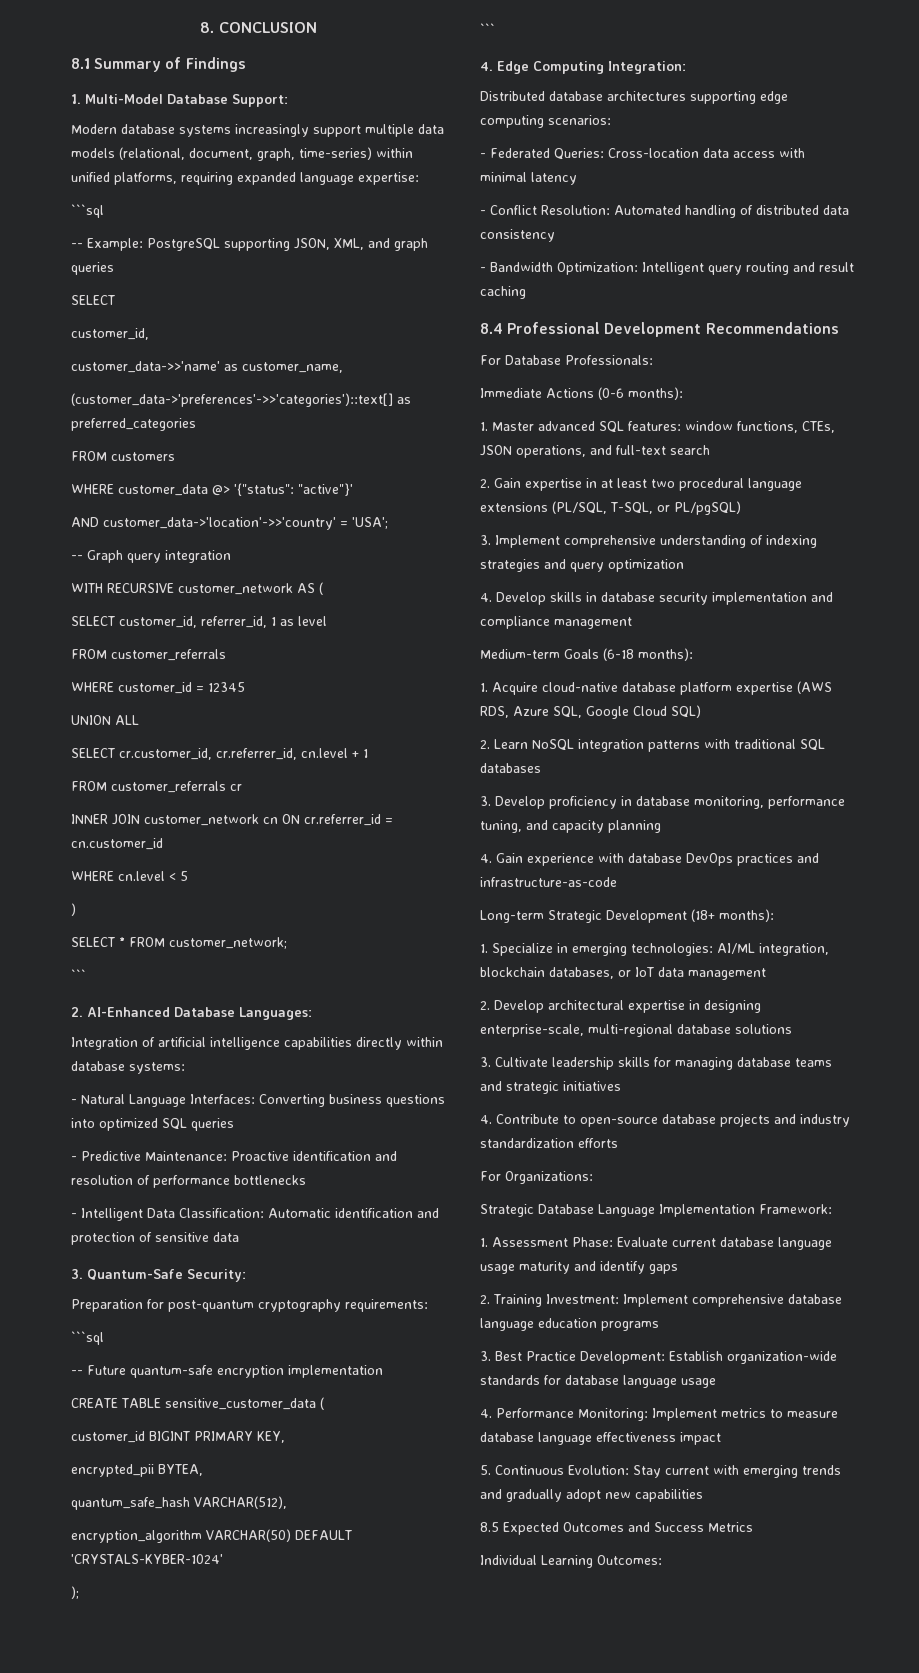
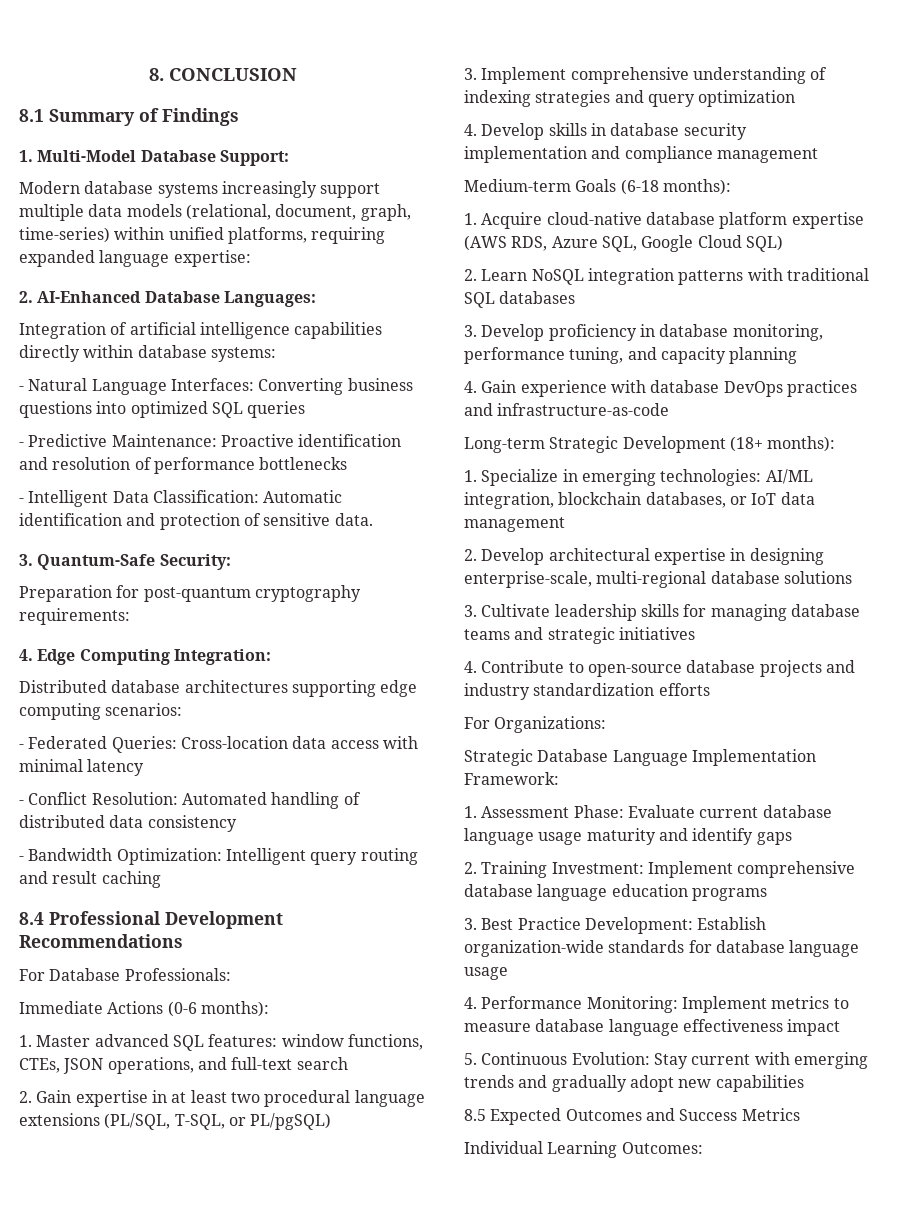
[71,204,104,218] [71,238,428,251] [71,262,114,275] [71,295,115,305] [71,328,149,340] [71,361,343,373] [71,393,411,407] [71,418,196,431] [71,451,175,461] [71,483,353,496] [71,517,388,530] [71,550,231,563] [71,582,323,595] [71,616,327,628] [71,649,226,661] [71,682,245,694] [71,715,139,725] [71,748,368,760] [71,781,242,793] [71,814,393,826] [71,838,163,850] [71,871,188,881] [71,903,76,916] [71,937,287,949] [71,969,86,980] // ```sql // -- Example: PostgreSQL supporting JSON, XML, and graph queries // SELECT // customer_id, // customer_data->>'name' as customer_name, // (customer_data->'preferences'->>'categories')::text[] as preferred_categories // FROM customers // WHERE customer_data @> '{"status": "active"}' // AND customer_data->'location'->>'country' = 'USA'; // -- Graph query integration // WITH RECURSIVE customer_network AS ( // SELECT customer_id, referrer_id, 1 as level // FROM customer_referrals // WHERE customer_id = 12345 // UNION ALL // SELECT cr.customer_id, cr.referrer_id, cn.level + 1 // FROM customer_referrals cr // INNER JOIN customer_network cn ON cr.referrer_id = cn.customer_id // WHERE cn.level < 5 // ) // SELECT * FROM customer_network; // ``` -> (251, 258) none
[213,1232,239,1242] data -> [334,513,373,526] data.
[71,1331,104,1345] [71,1365,383,1378] [71,1397,324,1410] [71,1431,285,1443] [71,1464,203,1477] [71,1496,287,1510] [71,1529,352,1543] [71,1554,223,1564] [71,1586,79,1599] [480,23,495,34] // ```sql // -- Future quantum-safe encryption implementation // CREATE TABLE sensitive_customer_data ( // customer_id BIGINT PRIMARY KEY, // encrypted_pii BYTEA, // quantum_safe_hash VARCHAR(512), // encryption_algorithm VARCHAR(50) DEFAULT 'CRYSTALS-KYBER-1024' // ); // ``` -> (130, 616) none

